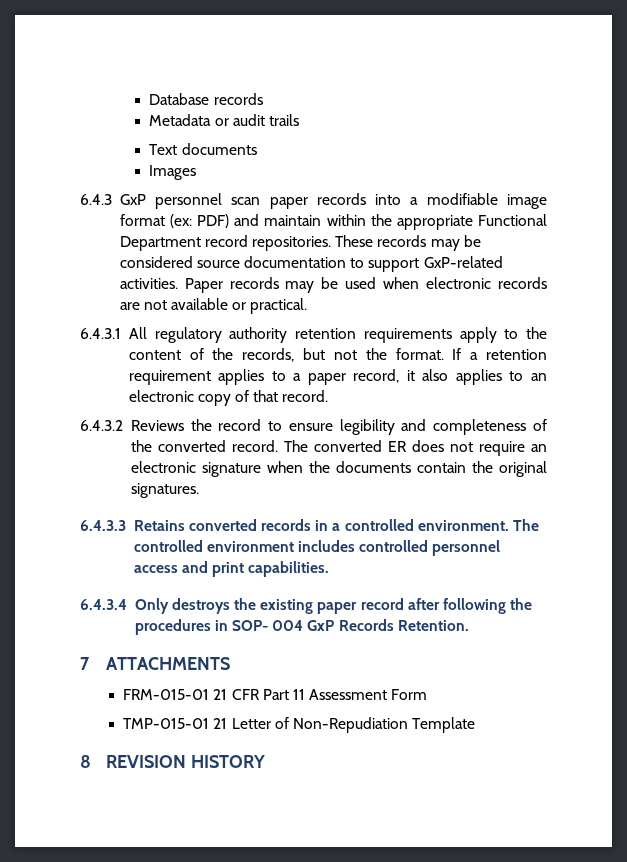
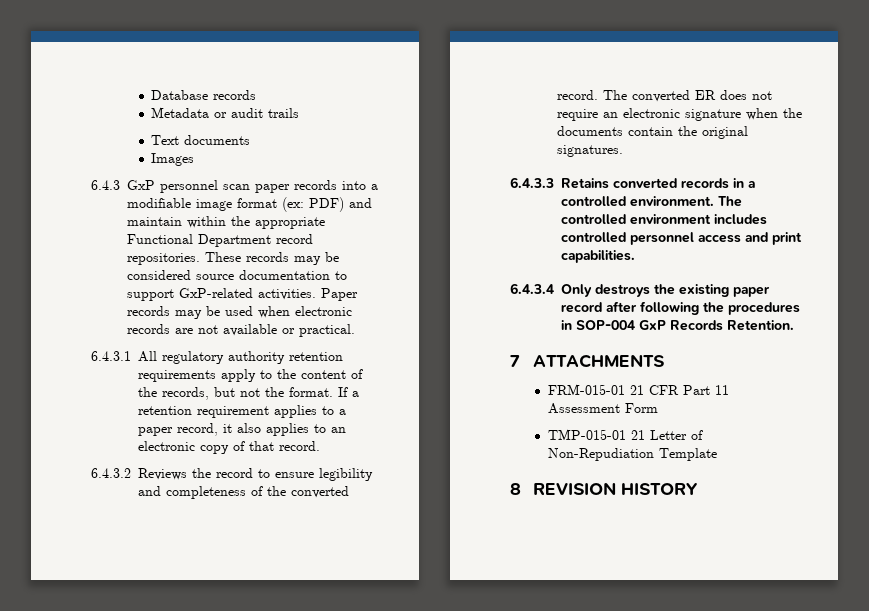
[232,620,304,631] SOP- 004 -> [576,320,635,330] SOP-004

